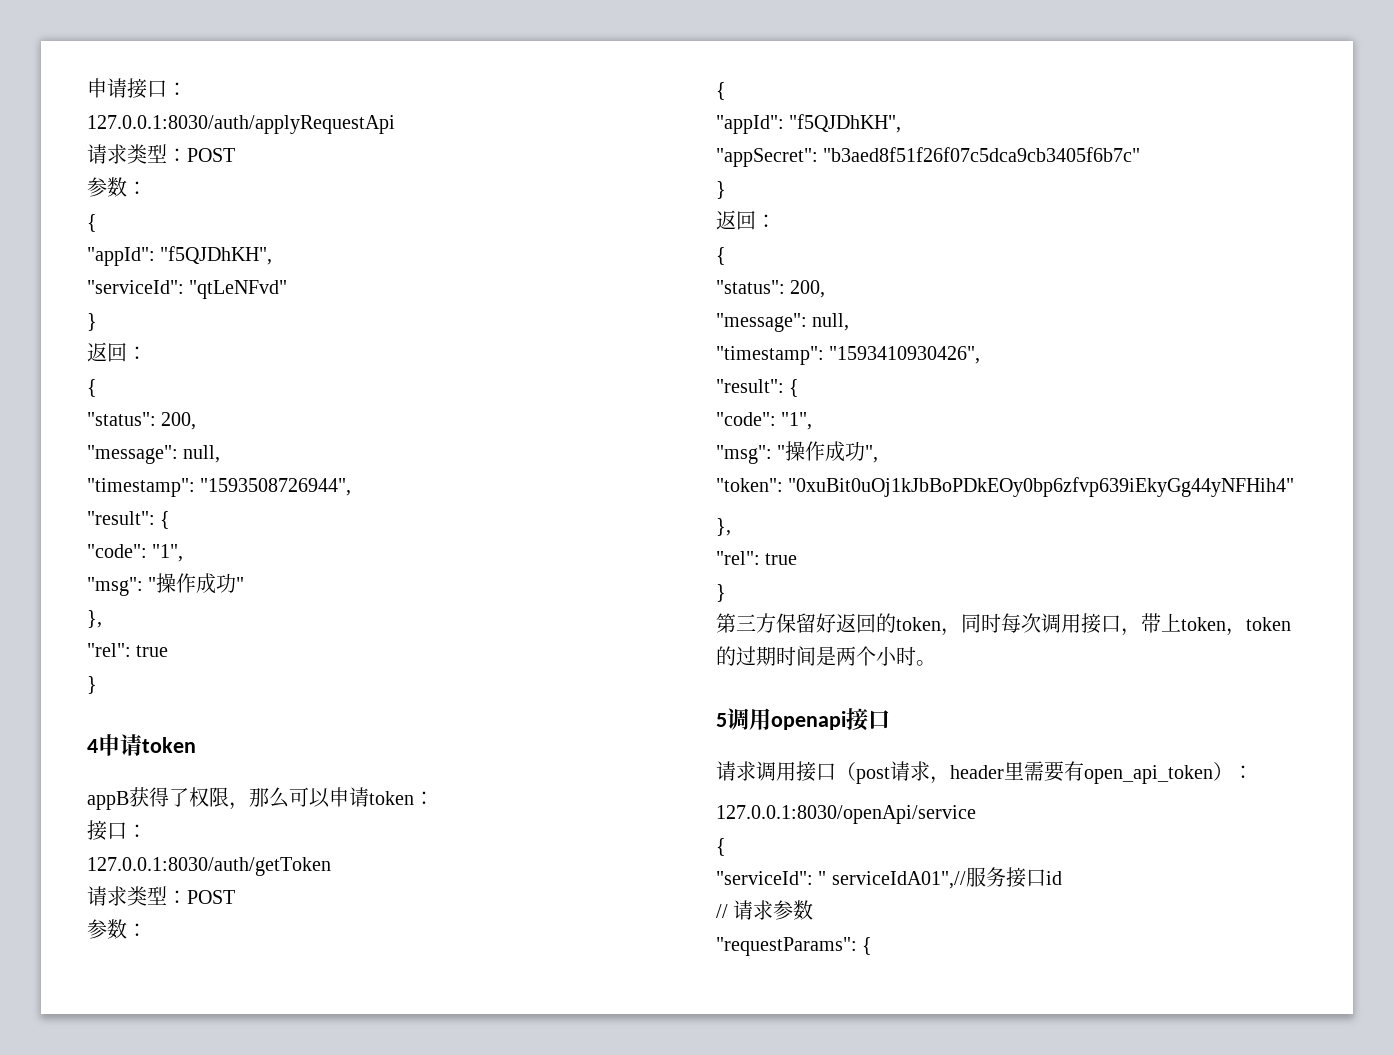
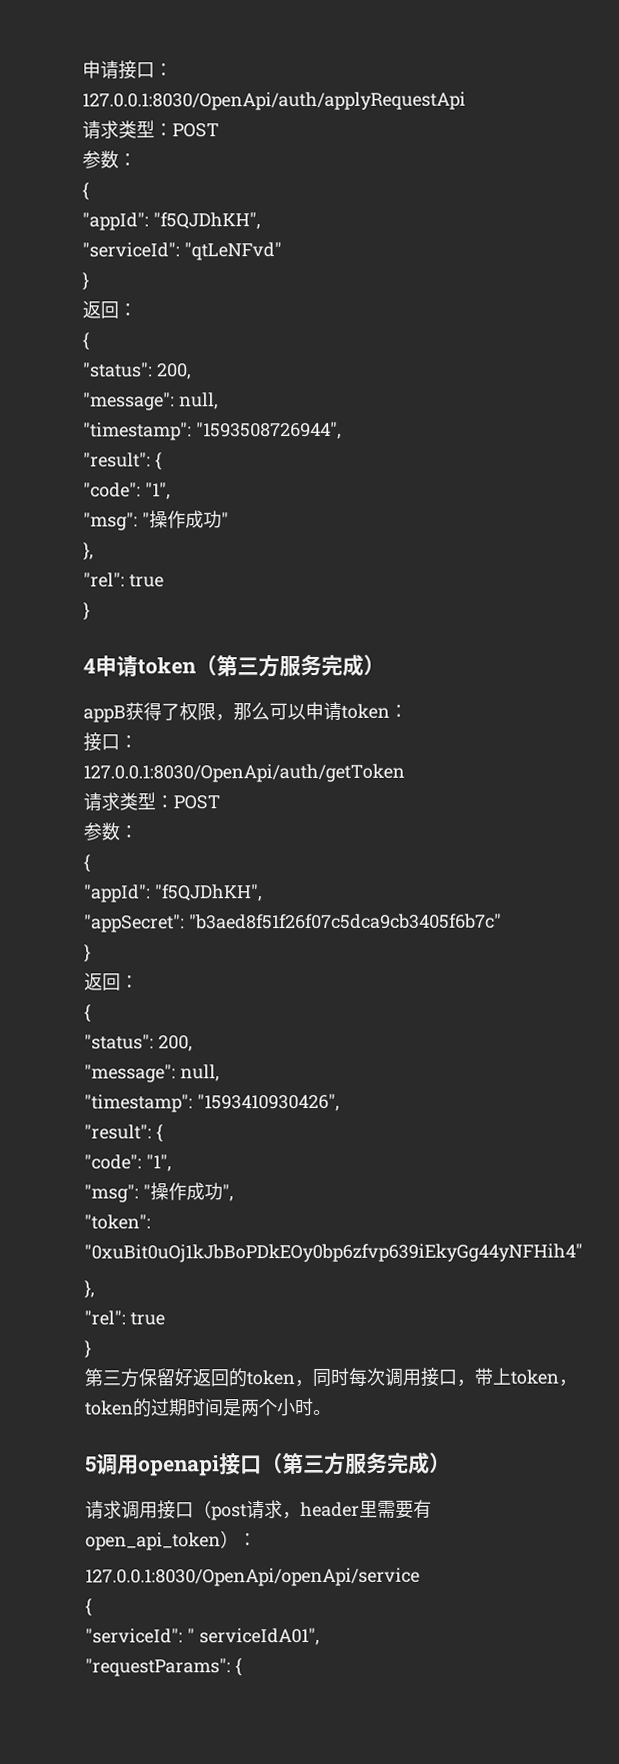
[87,115,395,134] 127.0.0.1:8030/auth/applyRequestApi -> [82,91,466,111] 127.0.0.1:8030/OpenApi/auth/applyRequestApi
(196, 745) none -> [195,653,385,678] （第三方服务完成）
[87,857,331,876] 127.0.0.1:8030/auth/getToken -> [83,763,405,783] 127.0.0.1:8030/OpenApi/auth/getToken
(890, 720) none -> [261,1451,451,1475] （第三方服务完成）
[716,805,976,824] 127.0.0.1:8030/openApi/service -> [85,1567,420,1587] 127.0.0.1:8030/OpenApi/openApi/service
[831,867,1062,889] [716,900,814,920] serviceIdA01",//服务接口id // // 请求参数 -> [198,1627,320,1646] serviceIdA01",

